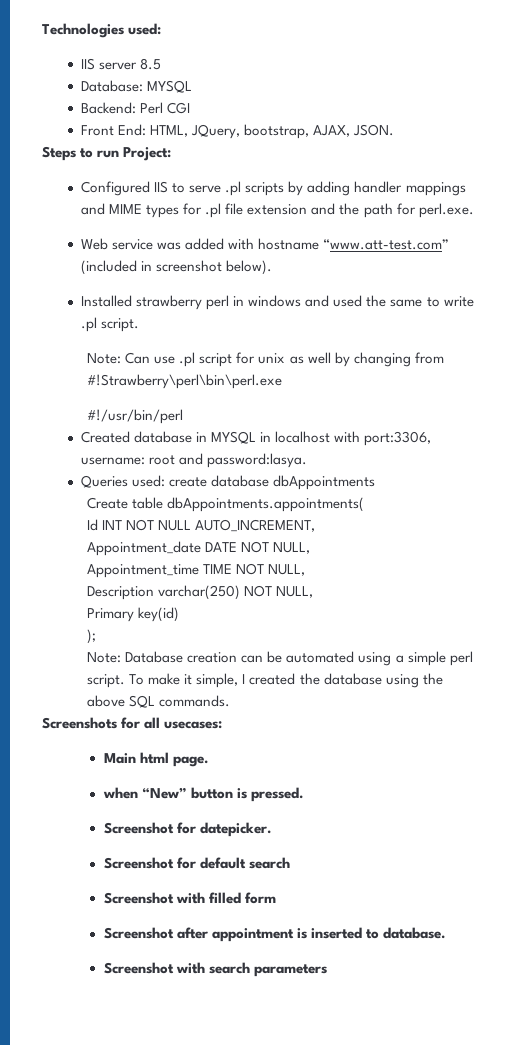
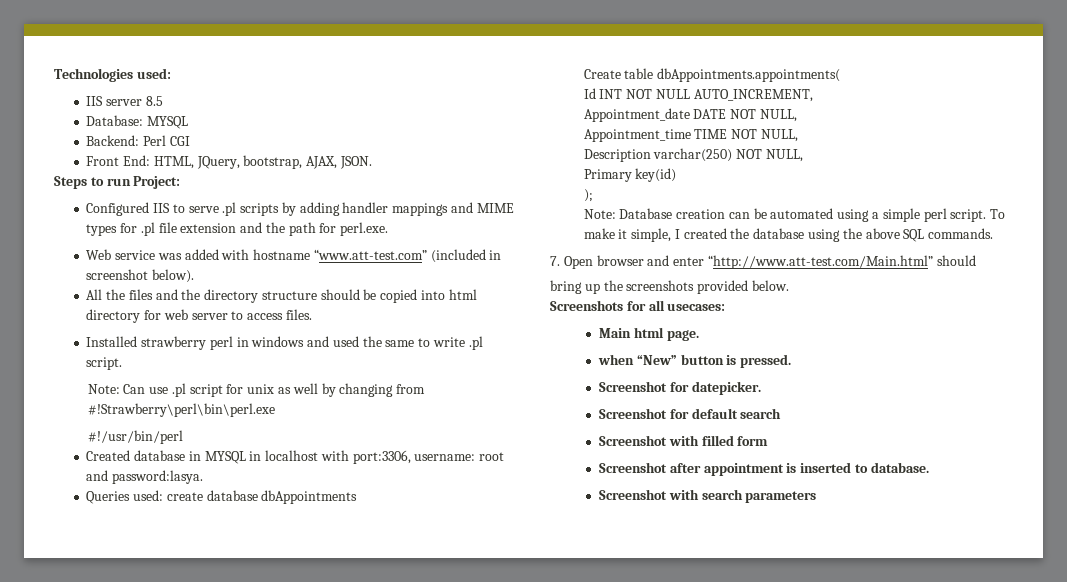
(273, 267) none -> [86,289,477,303] [86,309,312,323] // All the files and the directory structure should be copied into html directory for web server to access files.
(231, 701) none -> [550,255,976,269] [550,280,789,294] // 7. Open browser and enter “http://www.att-test.com/Main.html” should // bring up the screenshots provided below.

